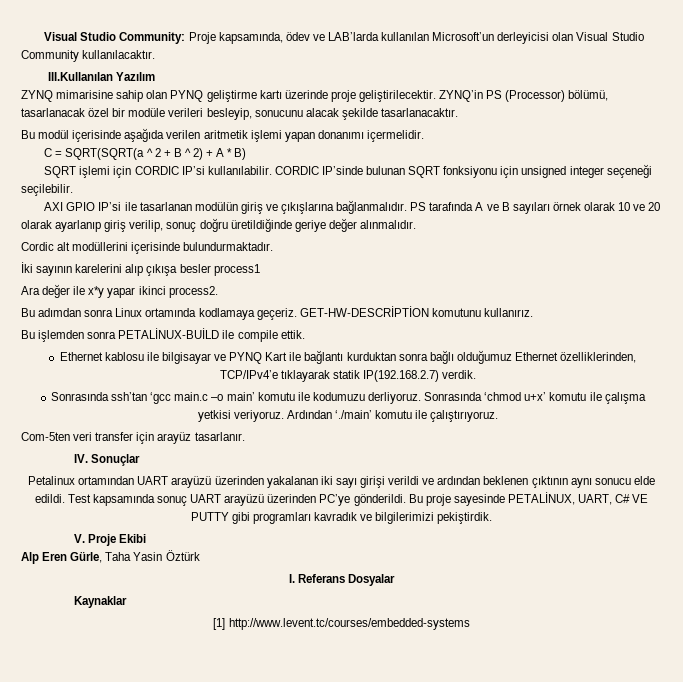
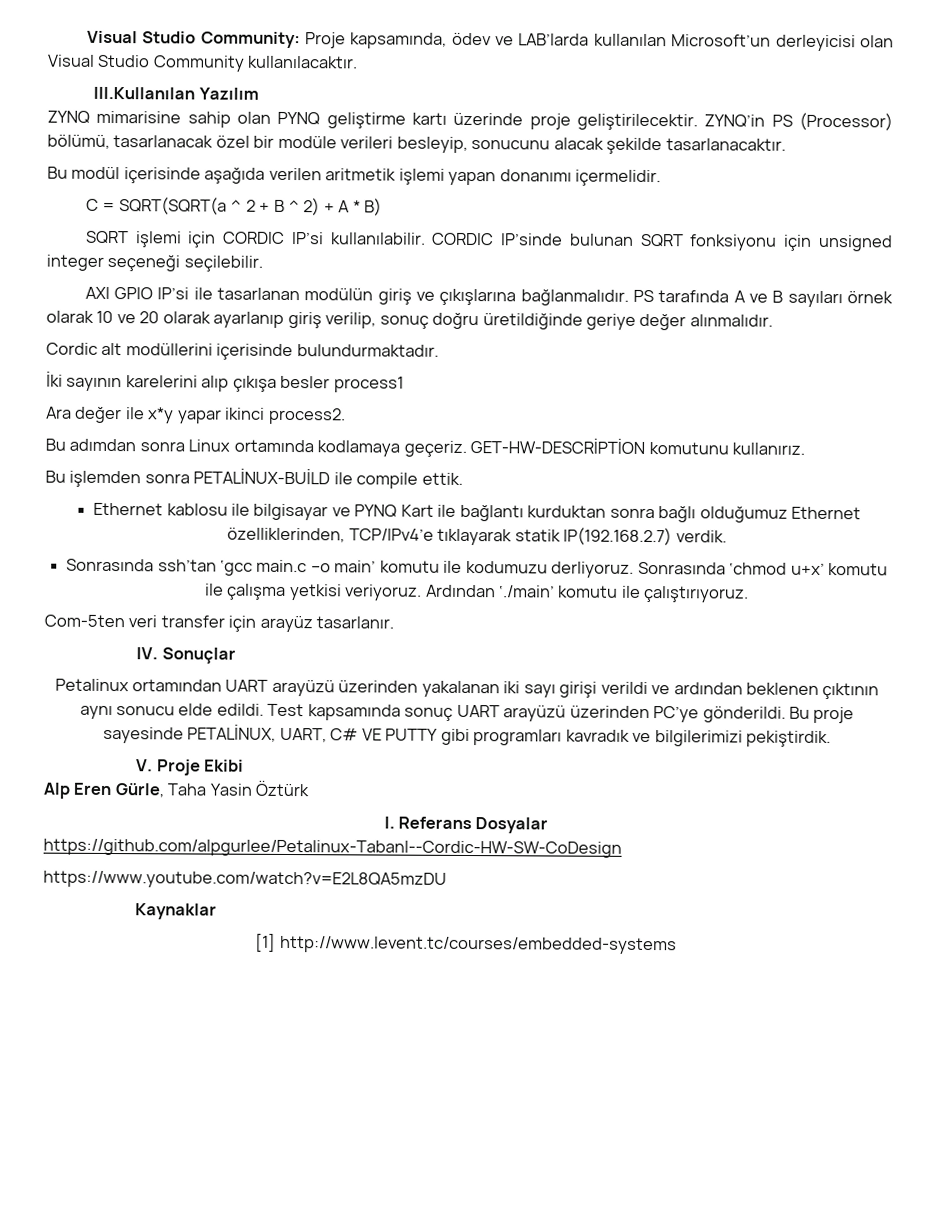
(396, 580) none -> [43,838,622,858] [43,870,447,889] // https://github.com/alpgurlee/Petalinux-Tabanl--Cordic-HW-SW-CoDesign // https://www.youtube.com/watch?v=E2L8QA5mzDU

